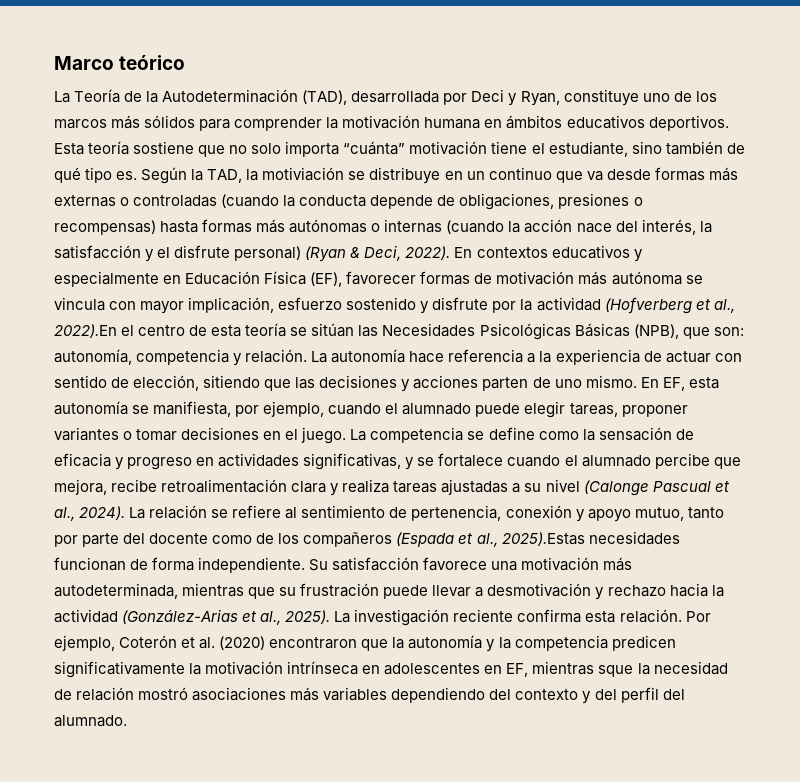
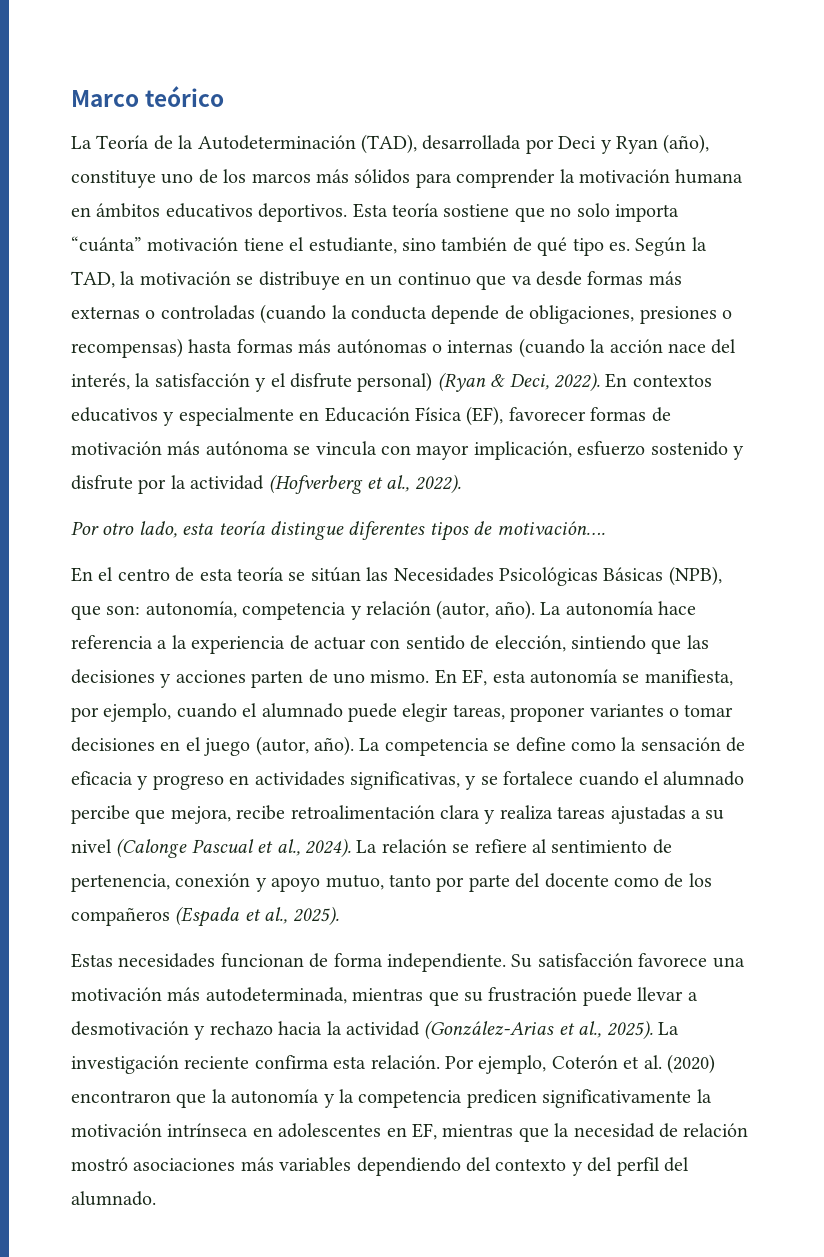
[520,91,560,106] Ryan, -> [615,134,710,154] Ryan (año),
[262,167,345,181] motiviación -> [139,271,231,285] motivación
[54,324,117,338] 2022).En -> [414,474,461,494] [71,521,605,541] [71,567,93,582] 2022). // Por otro lado, esta teoría distingue diferentes tipos de motivación…. // En
[245,349,308,363] relación. -> [366,600,535,620] relación (autor, año).
[203,375,261,388] sitiendo -> [570,635,646,650] sintiendo
[301,427,347,444] juego. -> [204,736,354,756] juego (autor, año).
[501,532,585,546] 2025).Estas -> [292,906,339,926] [71,953,113,968] 2025). // Estas
[598,665,634,677] sque -> [518,1127,549,1142] que

